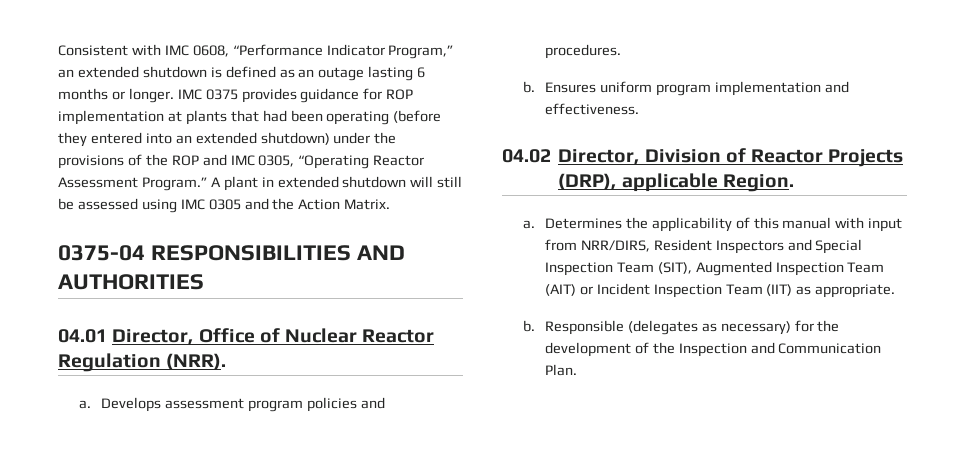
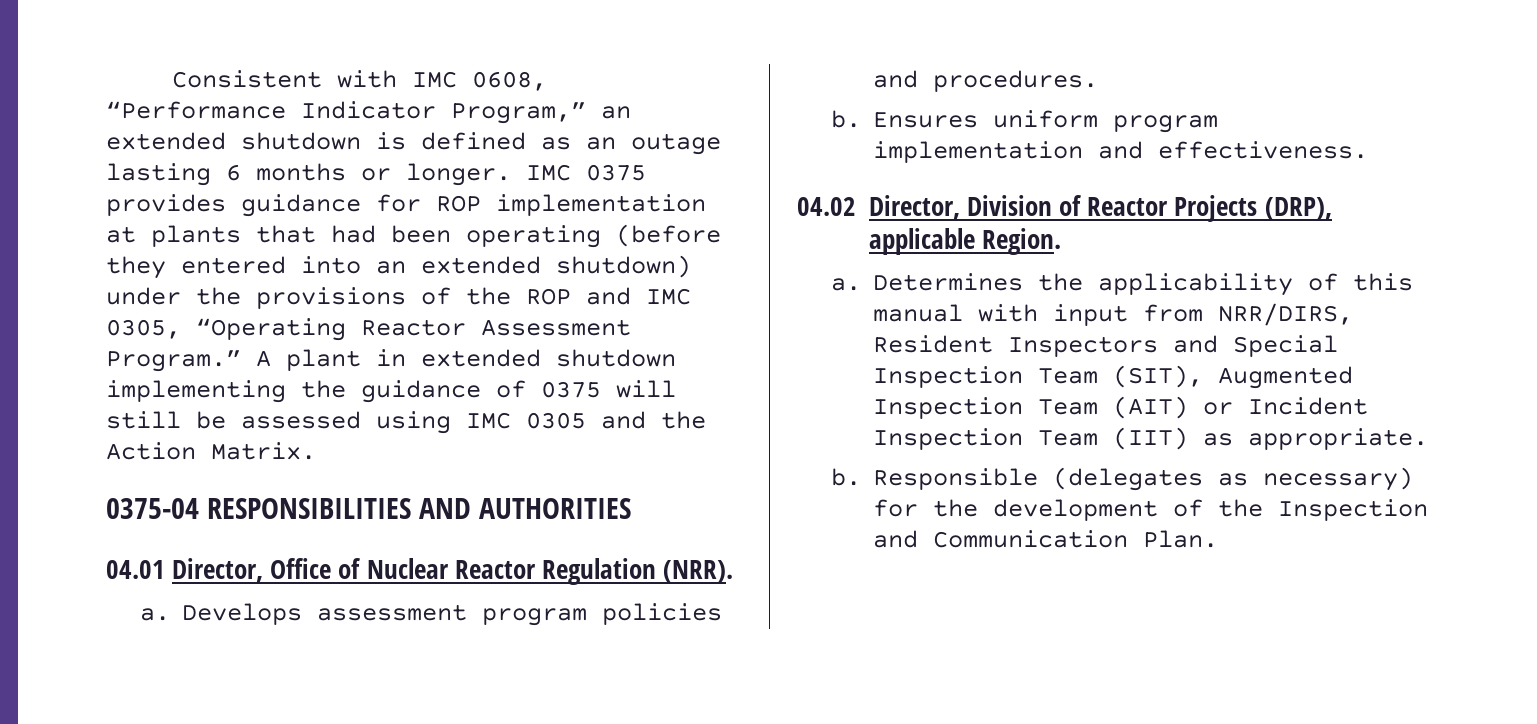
(407, 182) none -> [106,380,601,403] implementing the guidance of 0375

